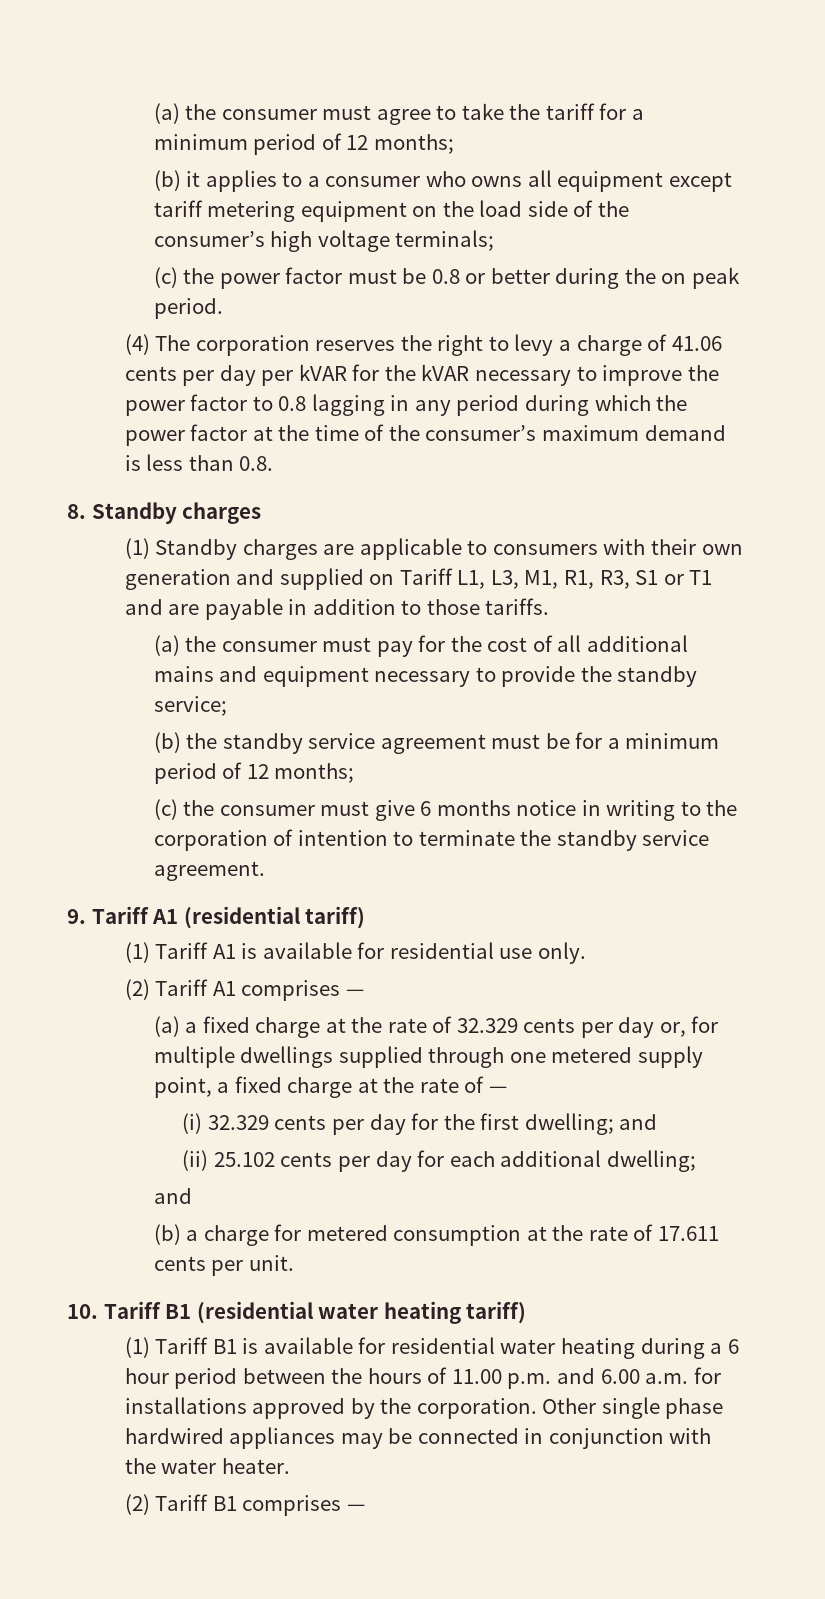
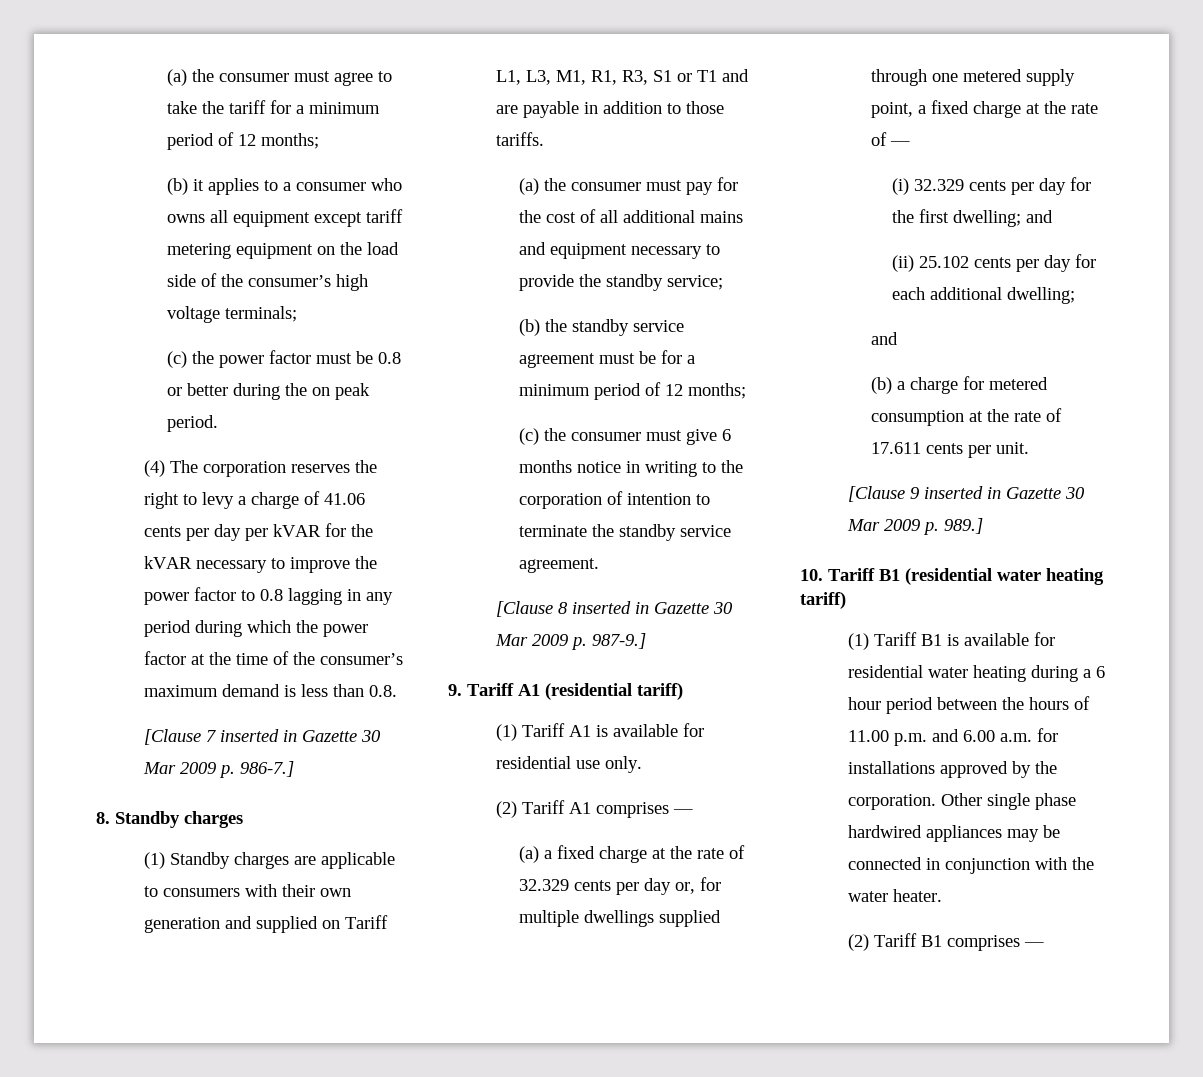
(274, 463) none -> [143,729,381,745] [142,761,294,778] // [Clause 7 inserted in Gazette 30 Mar 2009 p. 986-7.]
(265, 871) none -> [495,601,733,617] [494,633,646,650] // [Clause 8 inserted in Gazette 30 Mar 2009 p. 987-9.]
(294, 1263) none -> [847,486,1085,502] [846,518,983,535] // [Clause 9 inserted in Gazette 30 Mar 2009 p. 989.]

